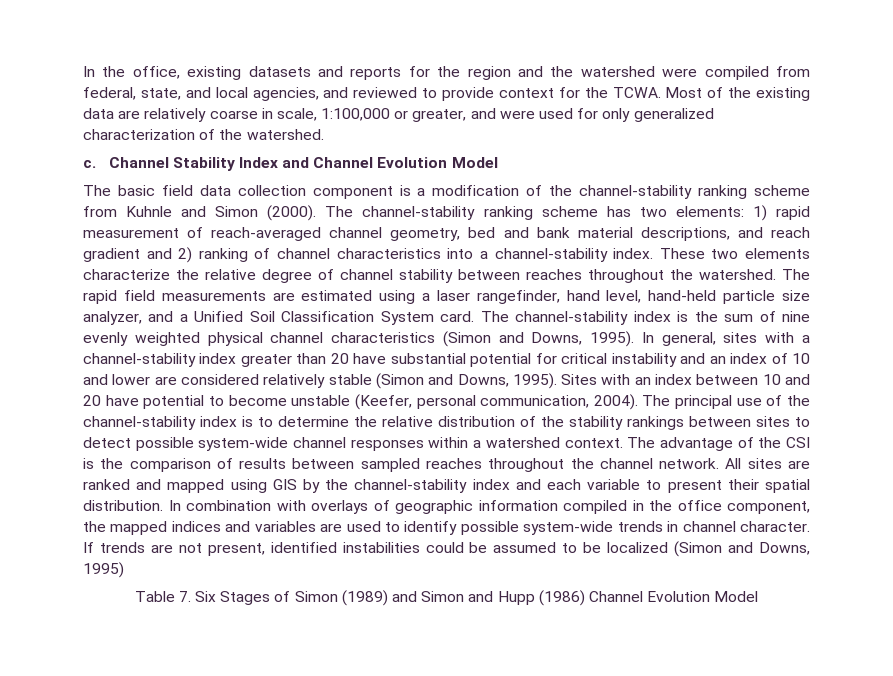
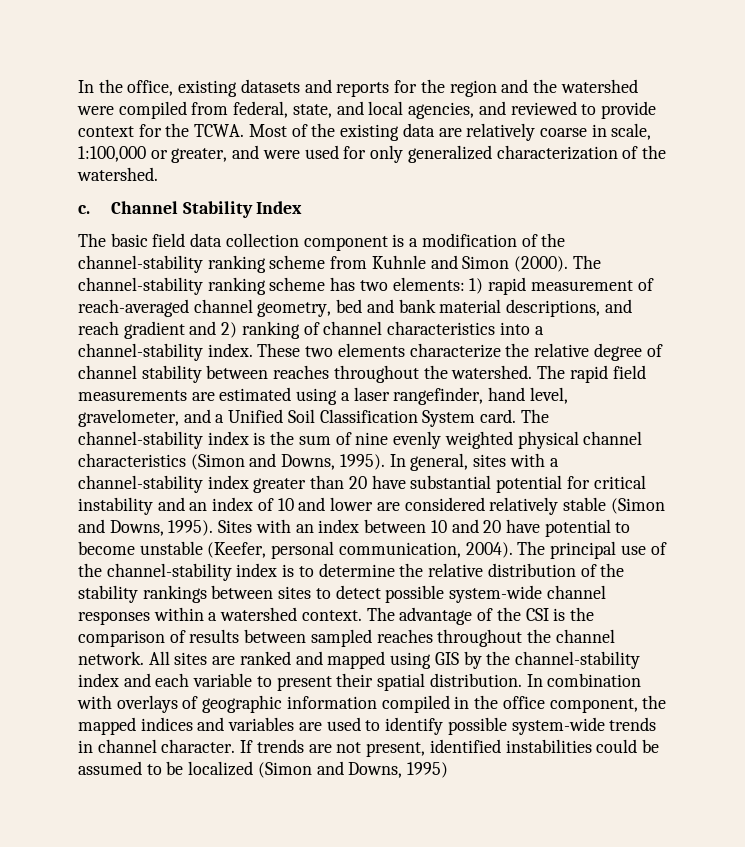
[282,157,498,168] and Channel Evolution Model -> (303, 207) none
[648,290,810,304] [83,311,142,325] hand-held particle size analyzer, -> [78,409,179,427] gravelometer,
[134,590,759,606] // Table 7. Six Stages of Simon (1989) and Simon and Hupp (1986) Channel Evolution Model -> (449, 770) none

